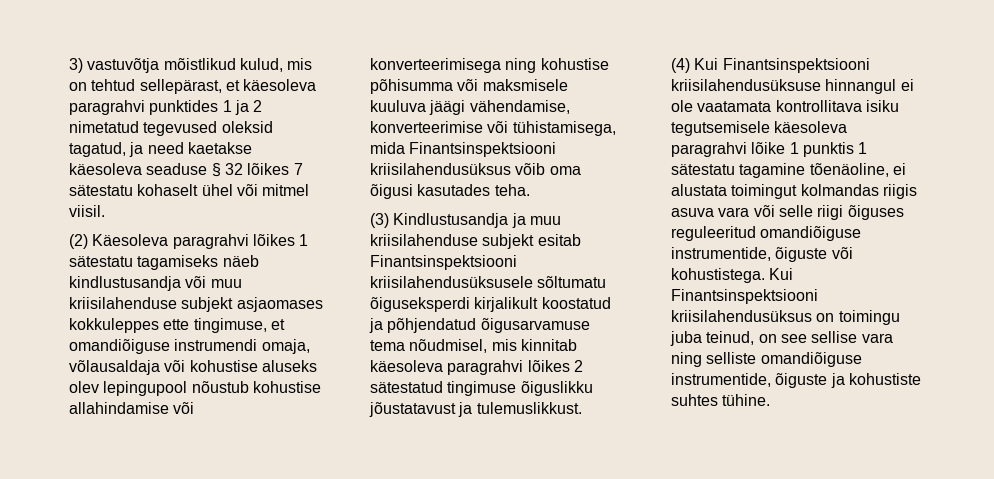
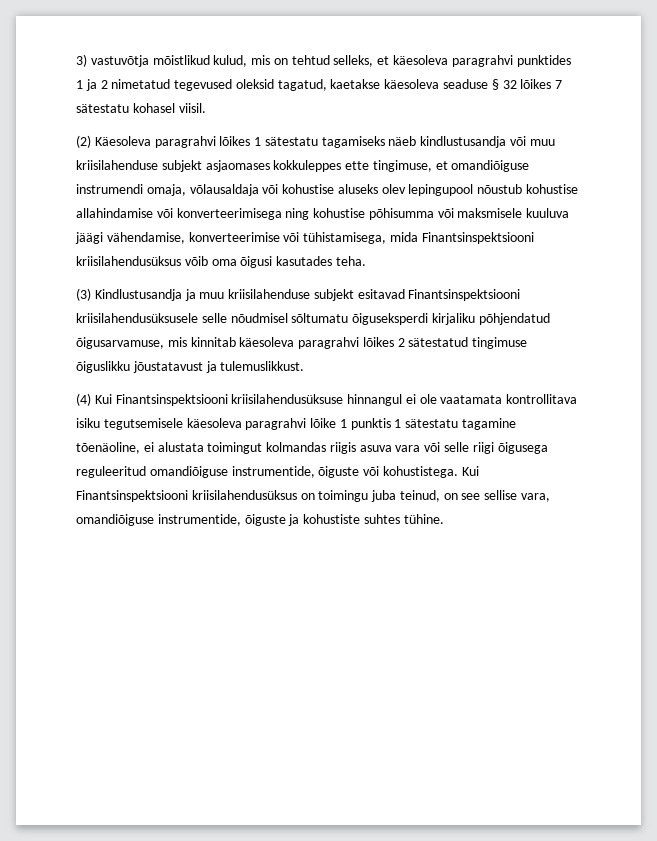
[139,79,222,94] sellepärast, -> [333,55,374,67] selleks,
[129,142,184,157] ja need -> (327, 85) none
[137,184,310,196] kohaselt ühel või mitmel -> [132,103,175,113] kohasel
[537,234,581,246] esitab -> [357,289,405,299] esitavad
[537,276,607,288] [370,297,611,312] [369,318,590,333] [370,339,488,353] sõltumatu õiguseksperdi kirjalikult koostatud ja põhjendatud õigusarvamuse tema nõudmisel, -> [201,313,550,325] [76,337,164,349] selle nõudmisel sõltumatu õiguseksperdi kirjaliku põhjendatud õigusarvamuse,
[847,205,904,220] õiguses -> [497,442,548,454] õigusega
[861,333,893,343] [671,352,757,367] vara ning selliste -> [521,493,551,502] vara,

